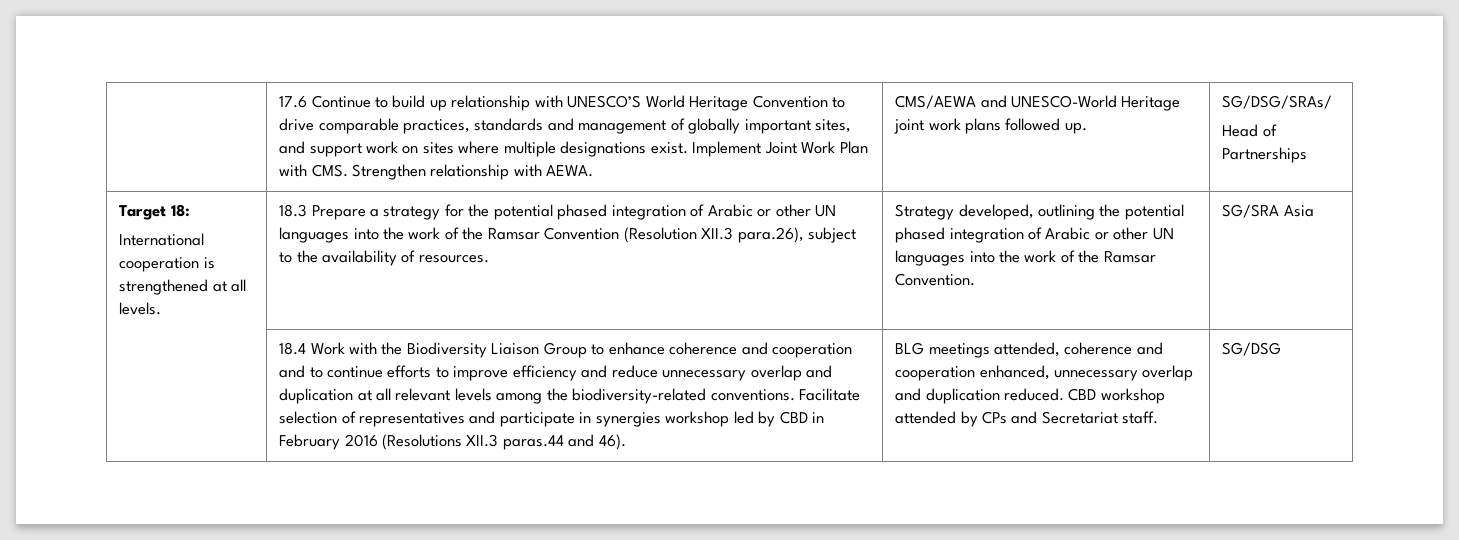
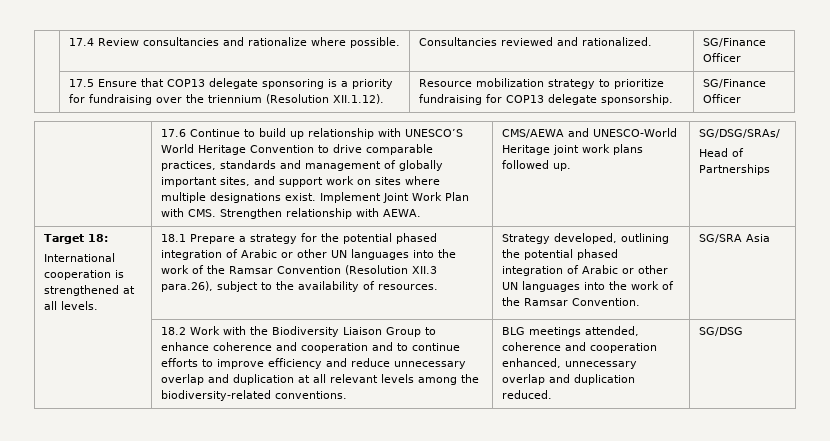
(279, 102) none -> [68,37,400,48] [418,37,652,46] [702,38,766,47] [702,53,741,62] [68,78,393,89] [68,94,384,105] [418,78,664,89] [418,94,673,105] [702,79,766,88] [702,94,741,103] | 17.4 Review consultancies and rationalize where possible. | Consultancies reviewed and rationalized. | SG/Finance Officer // | 17.5 Ensure that COP13 delegate sponsoring is a priority for fundraising over the triennium (Resolution XII.1.12). | Resource mobilization strategy to prioritize fundraising for COP13 delegate sponsorship. | SG/Finance Officer //
[279,204,308,217] 18.3 -> [160,234,186,242] 18.1
[279,342,307,355] 18.4 -> [160,327,186,335] 18.2
[799,388,861,401] [279,411,825,427] [279,434,626,450] Facilitate selection of representatives and participate in synergies workshop led by CBD in February 2016 (Resolutions XII.3 paras.44 and 46). -> (347, 395) none
[1068,388,1165,404] [895,411,1159,427] CBD workshop attended by CPs and Secretariat staff. -> (552, 394) none

